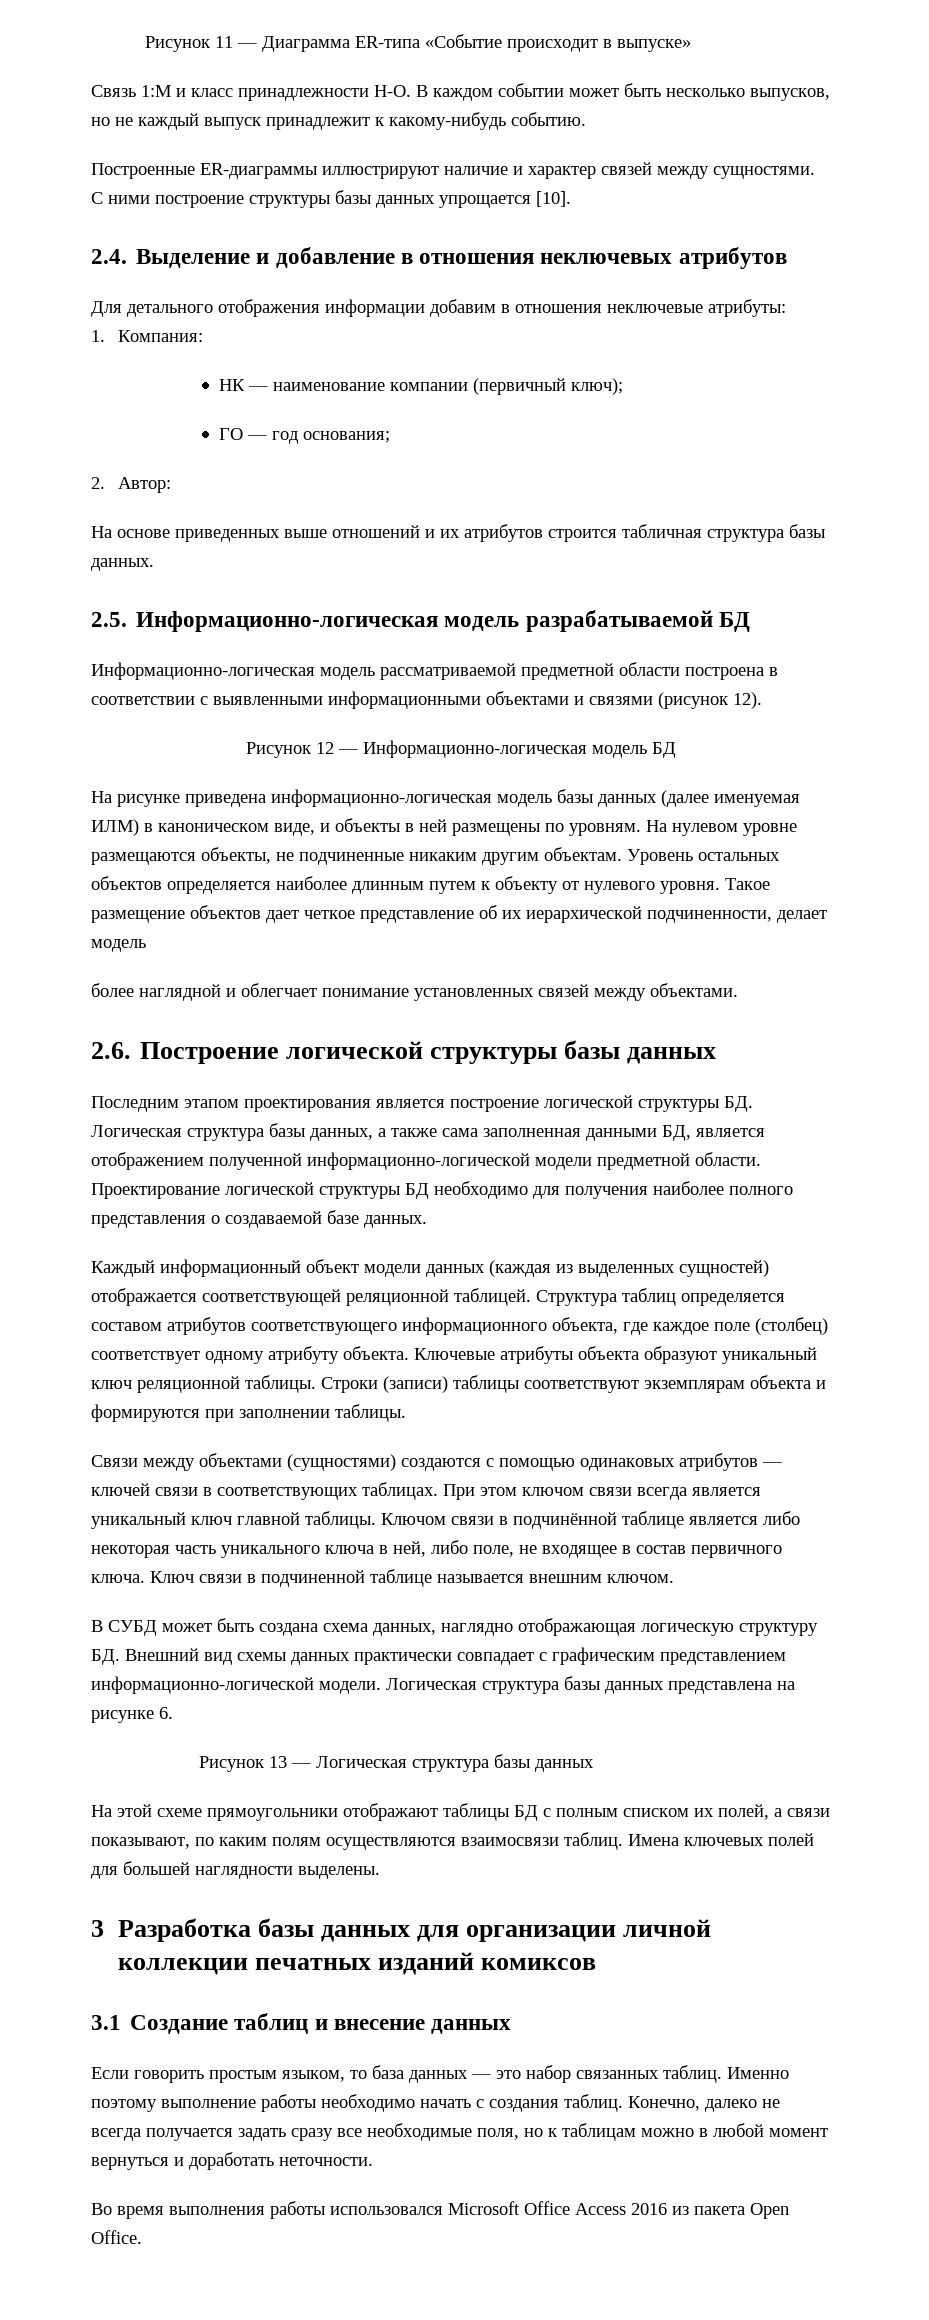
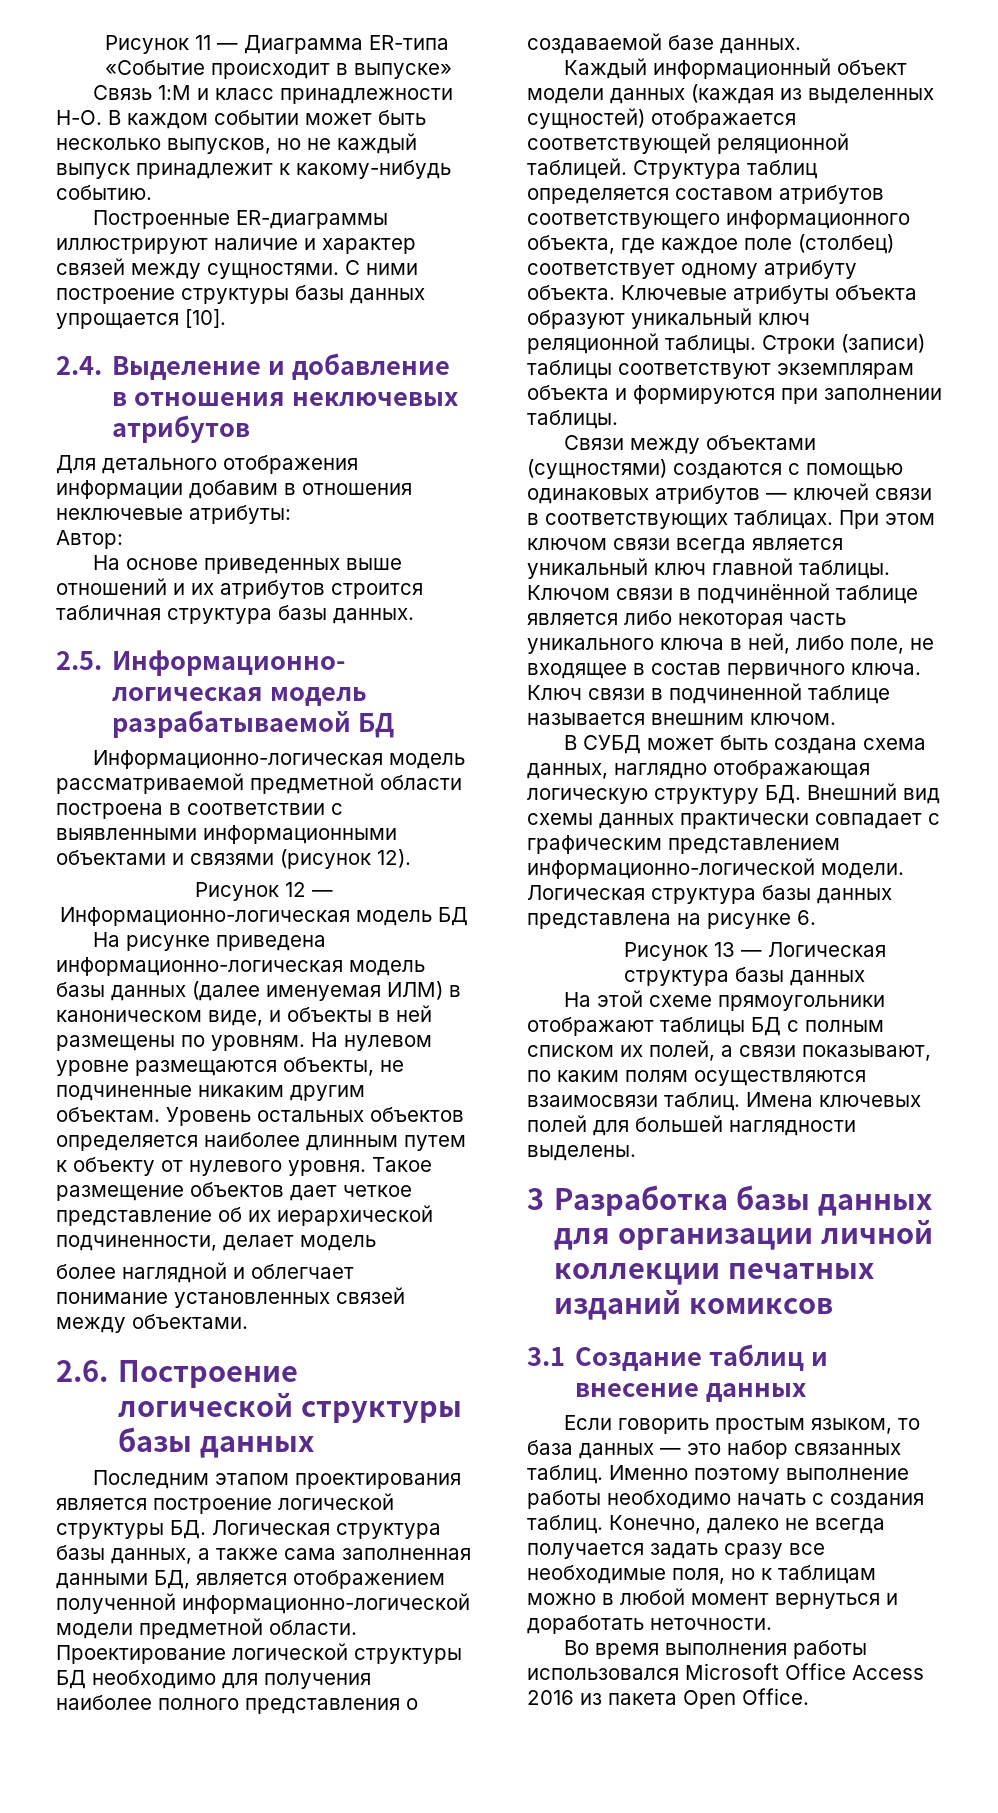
[91,330,203,342] [219,378,624,395] [219,428,391,444] [91,477,105,489] 1. Компания: // НК — наименование компании (первичный ключ); // ГО — год основания; // 2. -> (291, 514) none

